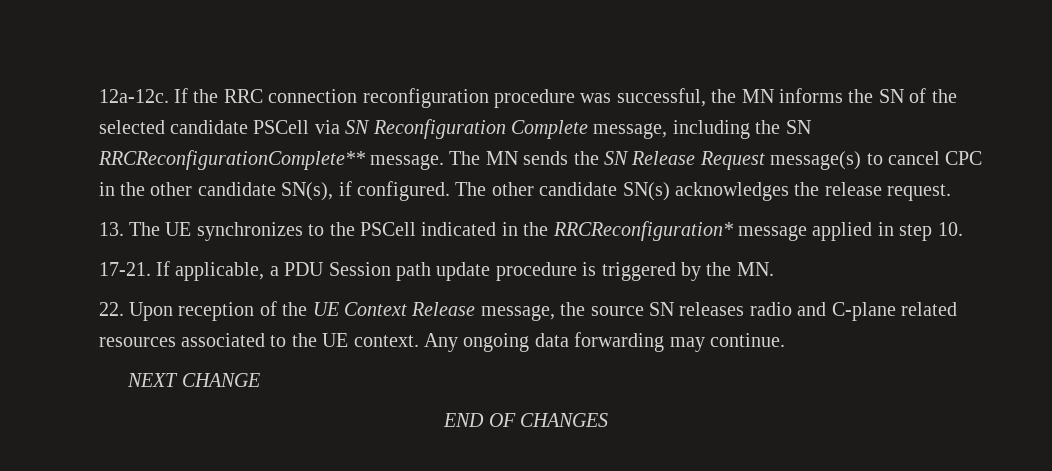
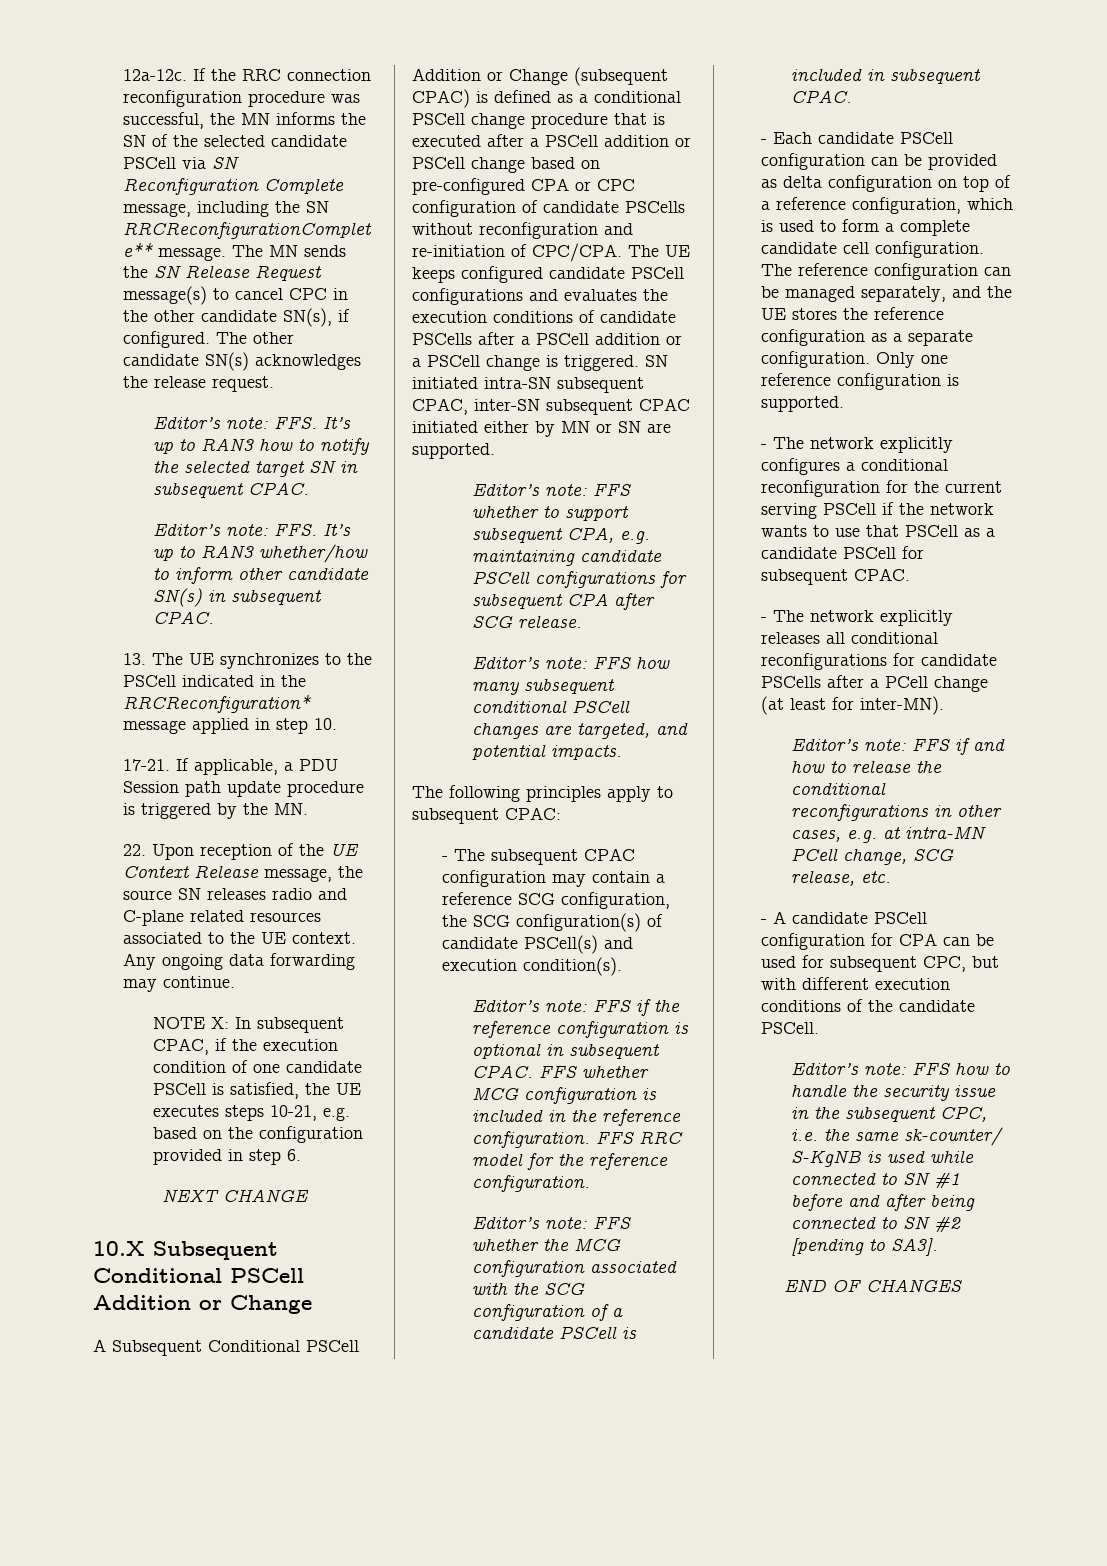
(952, 192) none -> [153,417,352,429] [153,438,370,455] [153,460,359,477] [153,482,310,498] [153,524,352,536] [153,544,369,563] [153,567,370,584] [153,588,323,607] [153,611,215,624] // Editor’s note: FFS. It’s up to RAN3 how to notify the selected target SN in subsequent CPAC. // Editor’s note: FFS. It’s up to RAN3 whether/how to inform other candidate SN(s) in subsequent CPAC.
[127,373,260,387] NEXT CHANGE -> [153,1017,345,1033] [153,1038,339,1055] [153,1060,363,1073] [153,1082,362,1099] [153,1105,351,1121] [153,1126,364,1143] [153,1149,302,1165] [162,1189,309,1202] [93,1241,278,1260] [93,1268,304,1283] [93,1295,312,1314] [93,1339,359,1356] [412,67,668,86] [412,89,681,108] [412,113,665,129] [412,134,691,147] [412,157,600,173] [412,178,635,195] [412,200,685,217] [412,222,633,239] [412,243,690,262] [412,266,684,283] [412,288,668,305] [412,310,676,323] [412,332,682,345] [412,355,668,371] [412,377,644,393] [412,398,690,415] [412,421,671,437] [412,443,495,459] [472,484,632,496] [472,505,630,521] [472,527,651,544] [472,550,663,566] [472,571,688,588] [472,593,656,610] [472,615,583,628] [472,656,671,669] [472,678,616,695] [472,700,631,713] [472,722,689,739] [472,744,623,760] [412,785,673,802] [412,807,561,824] [442,848,636,865] [442,870,666,887] [442,892,671,909] [442,913,664,932] [442,935,634,954] [442,957,623,976] [472,999,681,1016] [472,1021,690,1038] [472,1043,661,1059] [472,1065,650,1078] [472,1087,658,1104] [472,1109,682,1126] [472,1131,684,1148] [472,1153,669,1170] [472,1175,591,1192] [472,1217,632,1229] [472,1238,622,1251] [472,1260,678,1277] [472,1282,586,1295] [472,1304,624,1321] [472,1326,638,1339] [791,68,982,84] [791,90,853,103] [761,132,954,144] [761,153,998,170] [761,175,1012,192] [761,197,1014,214] [761,219,971,236] [761,241,985,258] [761,263,1012,280] [761,286,1013,302] [761,307,945,320] [761,329,974,346] [761,351,949,368] [761,373,960,390] [761,396,845,412] [761,437,954,453] [761,458,949,475] [761,480,1003,497] [761,502,995,519] [761,525,996,537] [761,546,925,559] [761,568,911,585] [761,610,954,626] [761,632,939,644] [761,653,998,670] [761,675,989,692] [761,696,945,715] [791,738,1006,755] [791,760,943,773] [791,782,887,795] [791,804,1003,821] [791,826,987,843] [791,848,955,865] [791,870,892,886] [761,911,928,924] [761,933,995,950] [761,955,1000,972] [761,977,951,990] [761,999,976,1012] [761,1022,820,1034] [791,1062,1011,1075] [791,1084,997,1101] [791,1106,988,1122] [791,1127,1004,1146] [791,1150,975,1167] [791,1172,961,1188] [791,1194,976,1211] [791,1216,962,1232] [791,1237,939,1256] NOTE X: In subsequent CPAC, if the execution condition of one candidate PSCell is satisfied, the UE executes steps 10-21, e.g. based on the configuration provided in step 6. // NEXT CHANGE // 10.X Subsequent Conditional PSCell Addition or Change // A Subsequent Conditional PSCell Addition or Change (subsequent CPAC) is defined as a conditional PSCell change procedure that is executed after a PSCell addition or PSCell change based on pre-configured CPA or CPC configuration of candidate PSCells without reconfiguration and re-initiation of CPC/CPA. The UE keeps configured candidate PSCell configurations and evaluates the execution conditions of candidate PSCells after a PSCell addition or a PSCell change is triggered. SN initiated intra-SN subsequent CPAC, inter-SN subsequent CPAC initiated either by MN or SN are supported. // Editor’s note: FFS whether to support subsequent CPA, e.g. maintaining candidate PSCell configurations for subsequent CPA after SCG release. // Editor’s note: FFS how many subsequent conditional PSCell changes are targeted, and potential impacts. // The following principles apply to subsequent CPAC: // - The subsequent CPAC configuration may contain a reference SCG configuration, the SCG configuration(s) of candidate PSCell(s) and execution condition(s). // Editor’s note: FFS if the reference configuration is optional in subsequent CPAC. FFS whether MCG configuration is included in the reference configuration. FFS RRC model for the reference configuration. // Editor’s note: FFS whether the MCG configuration associated with the SCG configuration of a candidate PSCell is included in subsequent CPAC. // - Each candidate PSCell configuration can be provided as delta configuration on top of a reference configuration, which is used to form a complete candidate cell configuration. The reference configuration can be managed separately, and the UE stores the reference configuration as a separate configuration. Only one reference configuration is supported. // - The network explicitly configures a conditional reconfiguration for the current serving PSCell if the network wants to use that PSCell as a candidate PSCell for subsequent CPAC. // - The network explicitly releases all conditional reconfigurations for candidate PSCells after a PCell change (at least for inter-MN). // Editor’s note: FFS if and how to release the conditional reconfigurations in other cases, e.g. at intra-MN PCell change, SCG release, etc. // - A candidate PSCell configuration for CPA can be used for subsequent CPC, but with different execution conditions of the candidate PSCell. // Editor’s note: FFS how to handle the security issue in the subsequent CPC, i.e. the same sk-counter/ S-KgNB is used while connected to SN #1 before and after being connected to SN #2 [pending to SA3].

